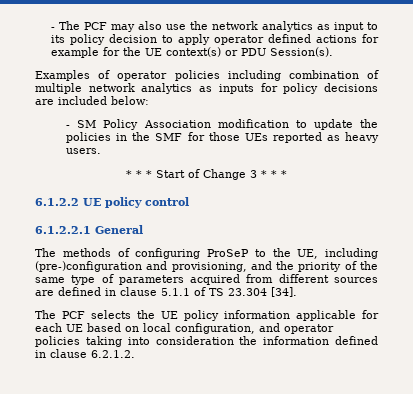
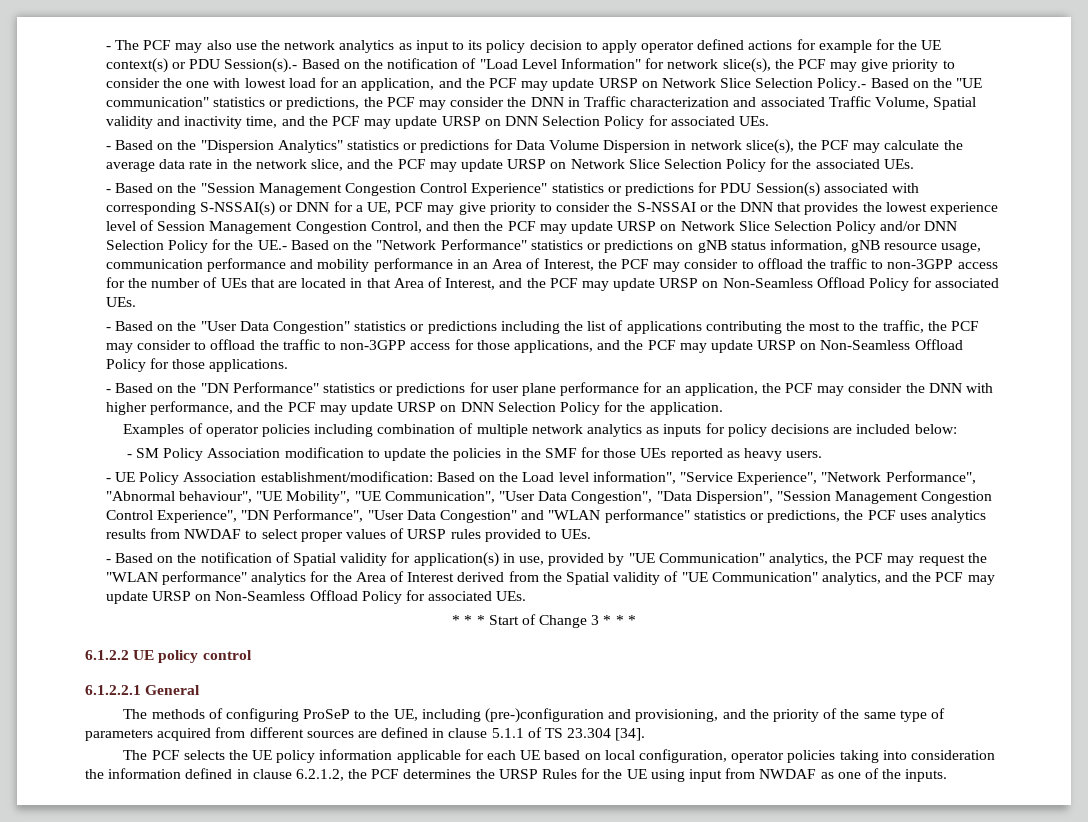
[269,47,333,57] Session(s). -> [224,58,955,73] [105,77,983,91] [105,96,977,110] [105,115,769,129] [105,139,963,154] [105,158,914,172] [105,182,919,197] [105,201,998,216] [105,220,958,234] [105,239,982,253] [105,258,998,272] [105,277,1000,291] [105,297,136,307] [105,320,979,334] [105,339,963,353] [105,358,289,372] [105,382,993,396] [105,401,723,415] Session(s).- Based on the notification of "Load Level Information" for network slice(s), the PCF may give priority to consider the one with lowest load for an application, and the PCF may update URSP on Network Slice Selection Policy.- Based on the "UE communication" statistics or predictions, the PCF may consider the DNN in Traffic characterization and associated Traffic Volume, Spatial validity and inactivity time, and the PCF may update URSP on DNN Selection Policy for associated UEs. // - Based on the "Dispersion Analytics" statistics or predictions for Data Volume Dispersion in network slice(s), the PCF may calculate the average data rate in the network slice, and the PCF may update URSP on Network Slice Selection Policy for the associated UEs. // - Based on the "Session Management Congestion Control Experience" statistics or predictions for PDU Session(s) associated with corresponding S-NSSAI(s) or DNN for a UE, PCF may give priority to consider the S-NSSAI or the DNN that provides the lowest experience level of Session Management Congestion Control, and then the PCF may update URSP on Network Slice Selection Policy and/or DNN Selection Policy for the UE.- Based on the "Network Performance" statistics or predictions on gNB status information, gNB resource usage, communication performance and mobility performance in an Area of Interest, the PCF may consider to offload the traffic to non-3GPP access for the number of UEs that are located in that Area of Interest, and the PCF may update URSP on Non-Seamless Offload Policy for associated UEs. // - Based on the "User Data Congestion" statistics or predictions including the list of applications contributing the most to the traffic, the PCF may consider to offload the traffic to non-3GPP access for those applications, and the PCF may update URSP on Non-Seamless Offload Policy for those applications. // - Based on the "DN Performance" statistics or predictions for user plane performance for an application, the PCF may consider the DNN with higher performance, and the PCF may update URSP on DNN Selection Policy for the application.
(102, 151) none -> [105,471,976,485] [105,491,993,504] [105,509,986,523] [105,528,592,542] [105,552,987,567] [105,571,995,585] [105,590,527,604] // - UE Policy Association establishment/modification: Based on the Load level information", "Service Experience", "Network Performance", "Abnormal behaviour", "UE Mobility", "UE Communication", "User Data Congestion", "Data Dispersion", "Session Management Congestion Control Experience", "DN Performance", "User Data Congestion" and "WLAN performance" statistics or predictions, the PCF uses analytics results from NWDAF to select proper values of URSP rules provided to UEs. // - Based on the notification of Spatial validity for application(s) in use, provided by "UE Communication" analytics, the PCF may request the "WLAN performance" analytics for the Area of Interest derived from the Spatial validity of "UE Communication" analytics, and the PCF may update URSP on Non-Seamless Offload Policy for associated UEs.
[259,323,280,332] and -> (727, 756) none
[91,350,135,358] 6.2.1.2. -> [295,768,948,782] 6.2.1.2, the PCF determines the URSP Rules for the UE using input from NWDAF as one of the inputs.

